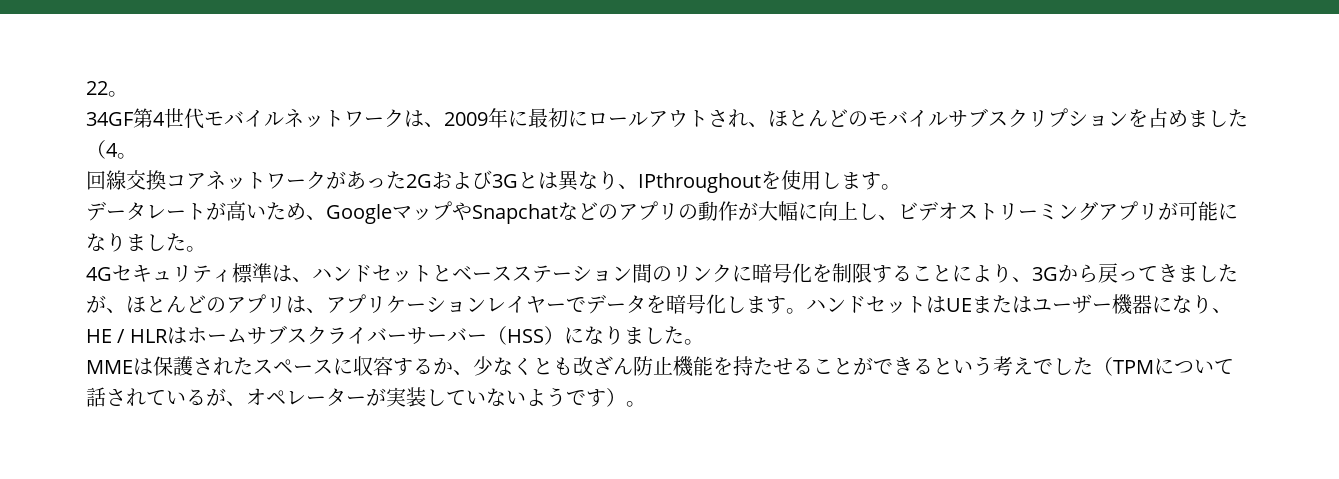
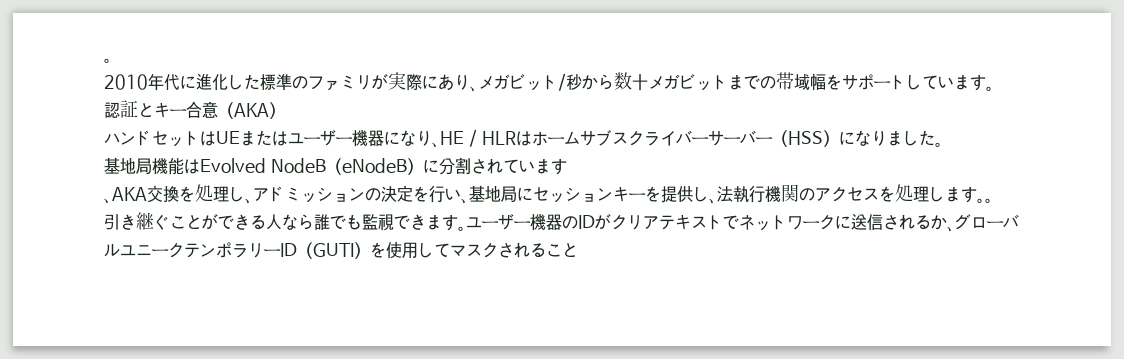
[86,81,128,97] [86,108,1248,129] [86,140,137,159] [86,170,901,193] [86,201,1238,224] [86,233,206,252] [86,263,1238,283] [86,294,806,314] 22。 // 34GF第4世代モバイルネットワークは、2009年に最初にロールアウトされ、ほとんどのモバイルサブスクリプションを占めました（4。 // 回線交換コアネットワークがあった2Gおよび3Gとは異なり、IPthroughoutを使用します。 // データレートが高いため、GoogleマップやSnapchatなどのアプリの動作が大幅に向上し、ビデオストリーミングアプリが可能になりました。 // 4Gセキュリティ標準は、ハンドセットとベースステーション間のリンクに暗号化を制限することにより、3Gから戻ってきましたが、ほとんどのアプリは、アプリケーションレイヤーでデータを暗号化します。 -> [104,58,112,63] [104,72,994,92] [104,100,285,119] 。 // 2010年代に進化した標準のファミリが実際にあり、メガビット/秒から数十メガビットまでの帯域幅をサポートしています。 // 認証とキー合意（AKA） //
[86,356,1234,377] [86,387,646,407] MMEは保護されたスペースに収容するか、少なくとも改ざん防止機能を持たせることができるという考えでした（TPMについて話されているが、オペレーターが実装していないようです）。 -> [104,157,567,175] [104,184,993,204] [104,212,1019,232] [104,242,578,259] 基地局機能はEvolved NodeB（eNodeB）に分割されています // 、AKA交換を処理し、アドミッションの決定を行い、基地局にセッションキーを提供し、法執行機関のアクセスを処理します。。 // 引き継ぐことができる人なら誰でも監視できます。ユーザー機器のIDがクリアテキストでネットワークに送信されるか、グローバルユニークテンポラリーID（GUTI）を使用してマスクされること

